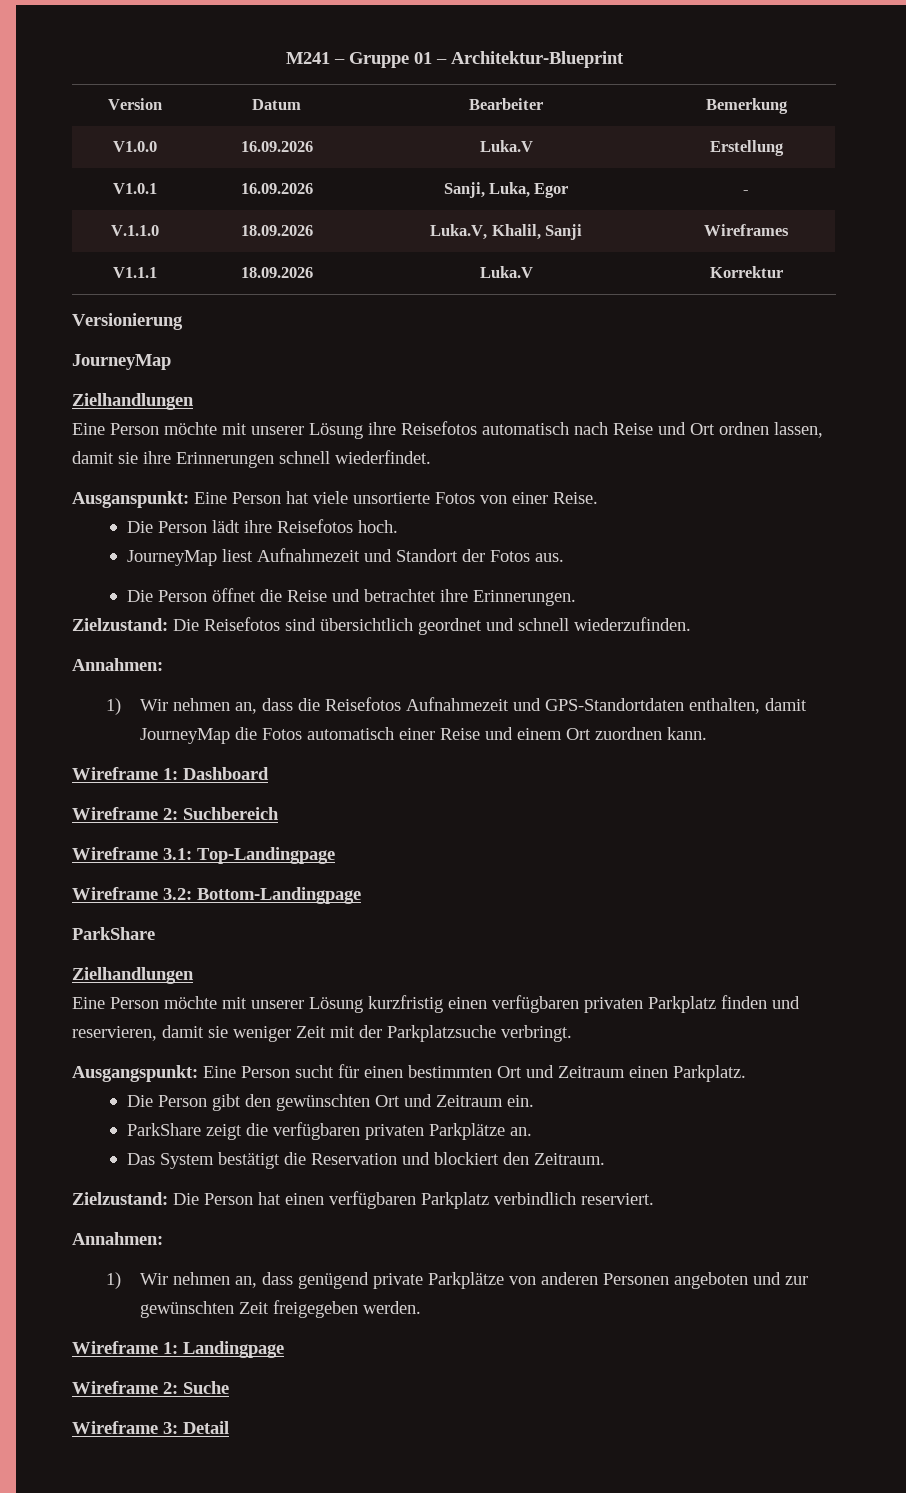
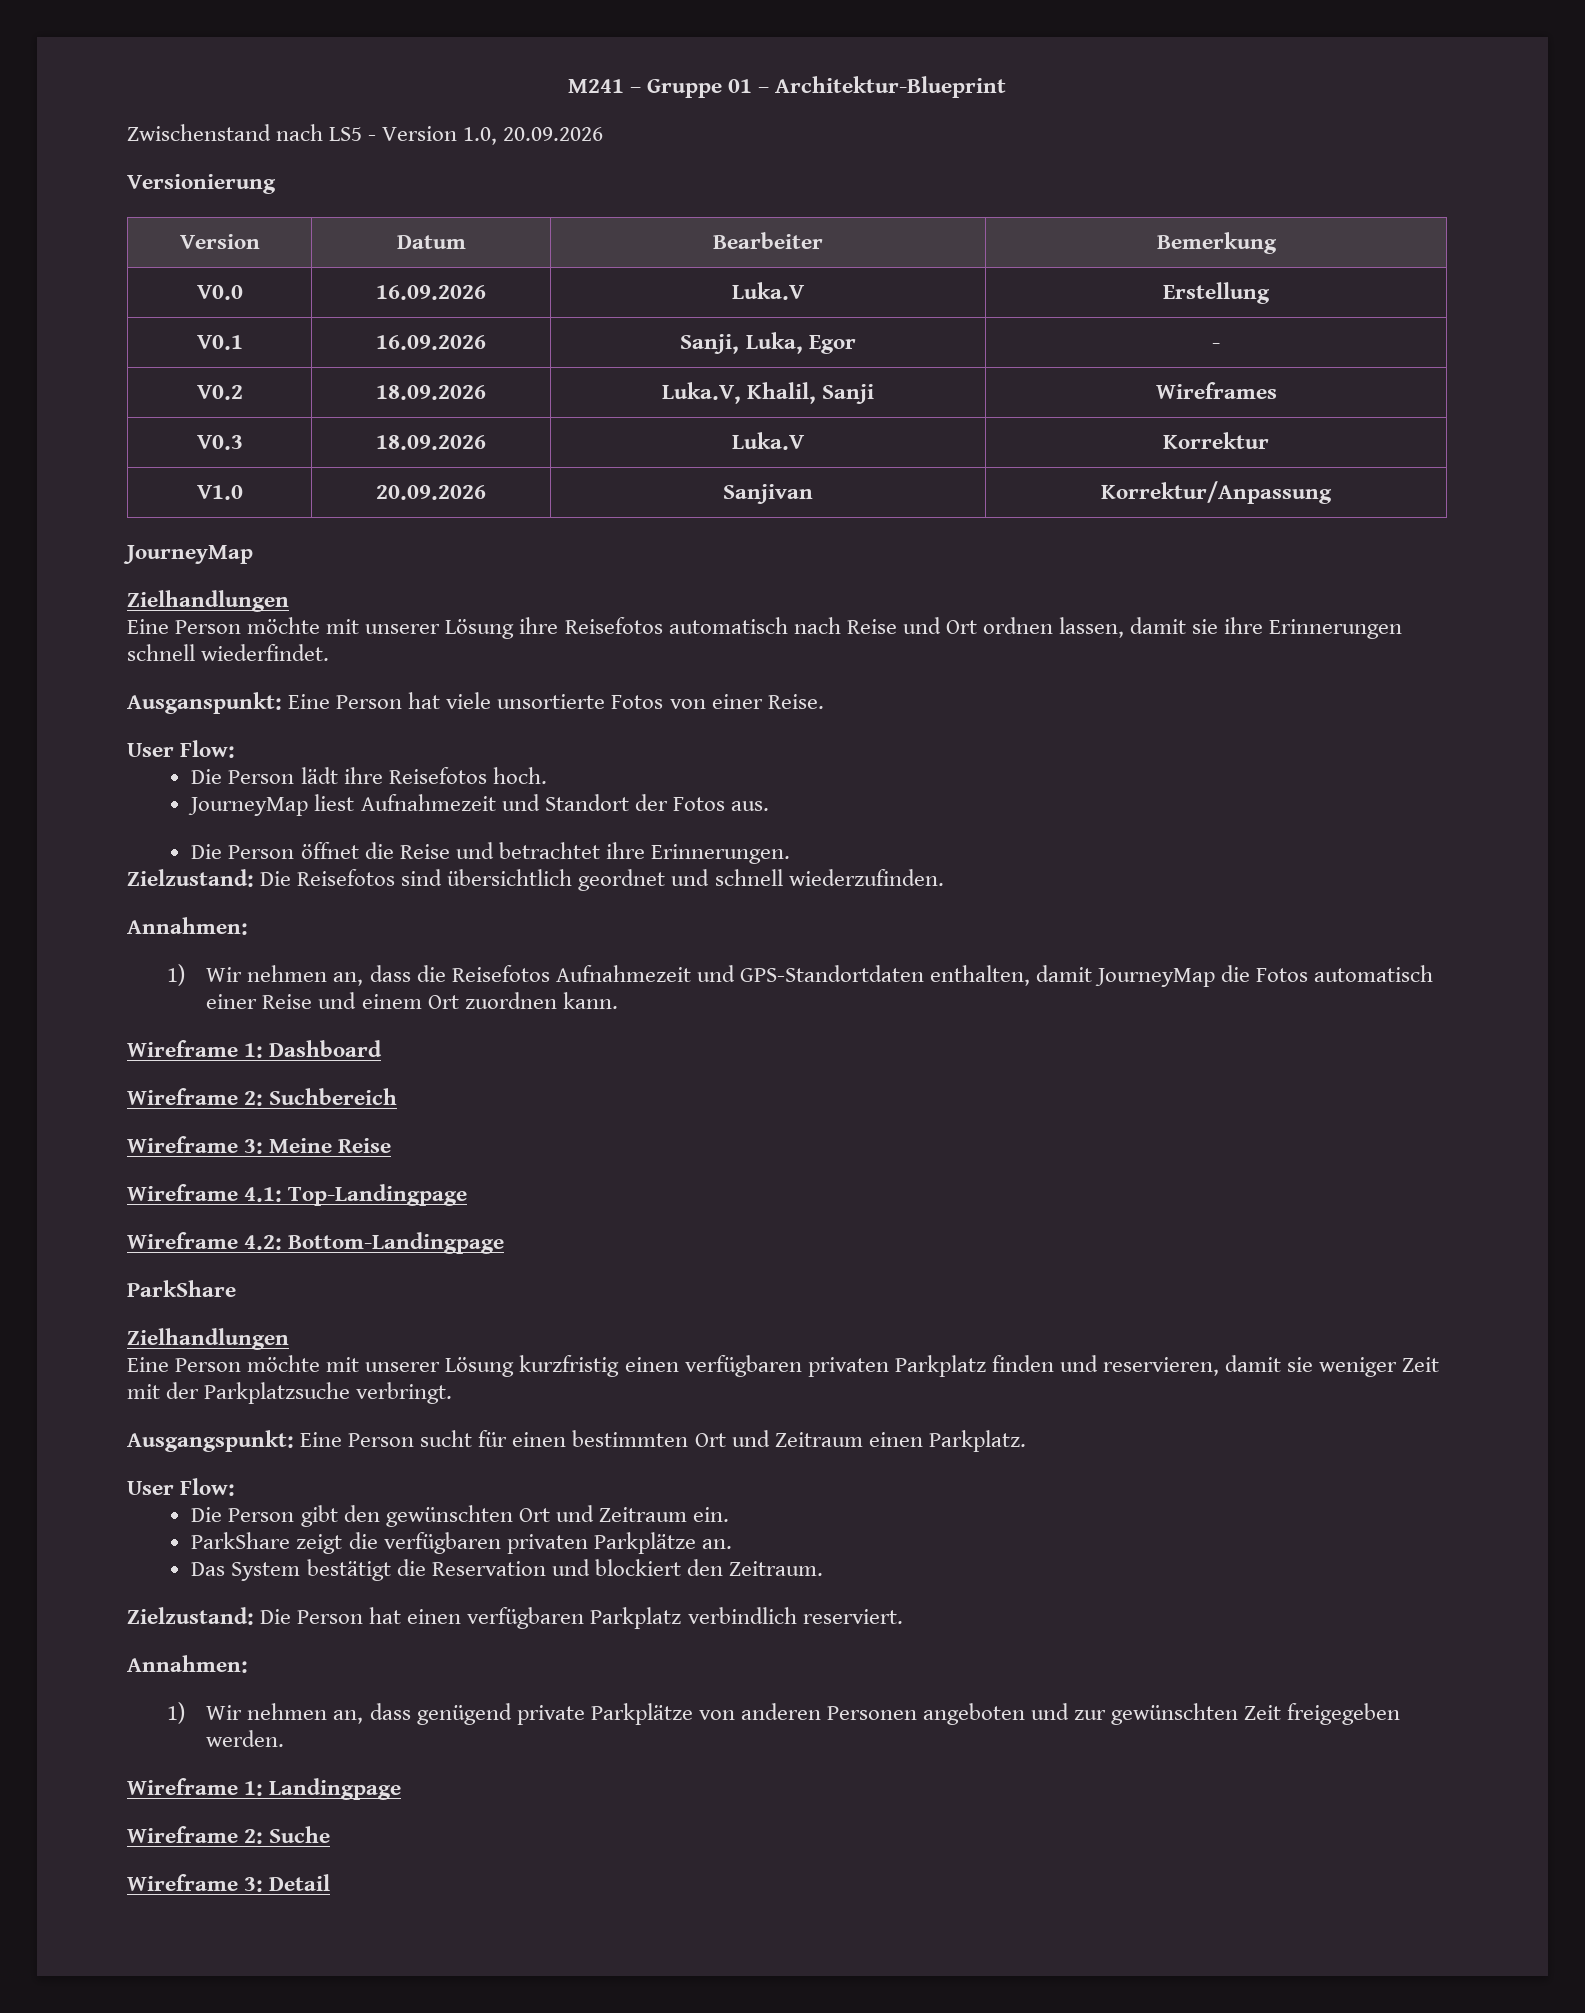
(624, 59) none -> [127,124,604,145] [127,174,276,194] // Zwischenstand nach LS5 - Version 1.0, 20.09.2026 // Versionierung
[113,141,157,152] V1.0.0 -> [196,285,243,300] V0.0
[113,183,157,194] V1.0.1 -> [196,335,243,350] V0.1
[111,225,159,236] V.1.1.0 -> [196,385,243,400] V0.2
[113,267,157,278] V1.1.1 -> [196,435,243,450] V0.3
[72,313,183,330] // Versionierung -> [196,485,243,500] [376,485,486,500] [722,484,813,504] [1101,481,1332,504] // V1.0 | 20.09.2026 | Sanjivan | Korrektur/Anpassung
(598, 498) none -> [127,740,236,758] // User Flow:
[163,848,192,860] 3.1: -> [244,1138,392,1154] [127,1184,283,1202] 3: Meine Reise // Wireframe 4.1:
[163,888,192,900] 3.2: -> [244,1235,283,1250] 4.2:
(746, 1073) none -> [127,1478,236,1496] // User Flow:

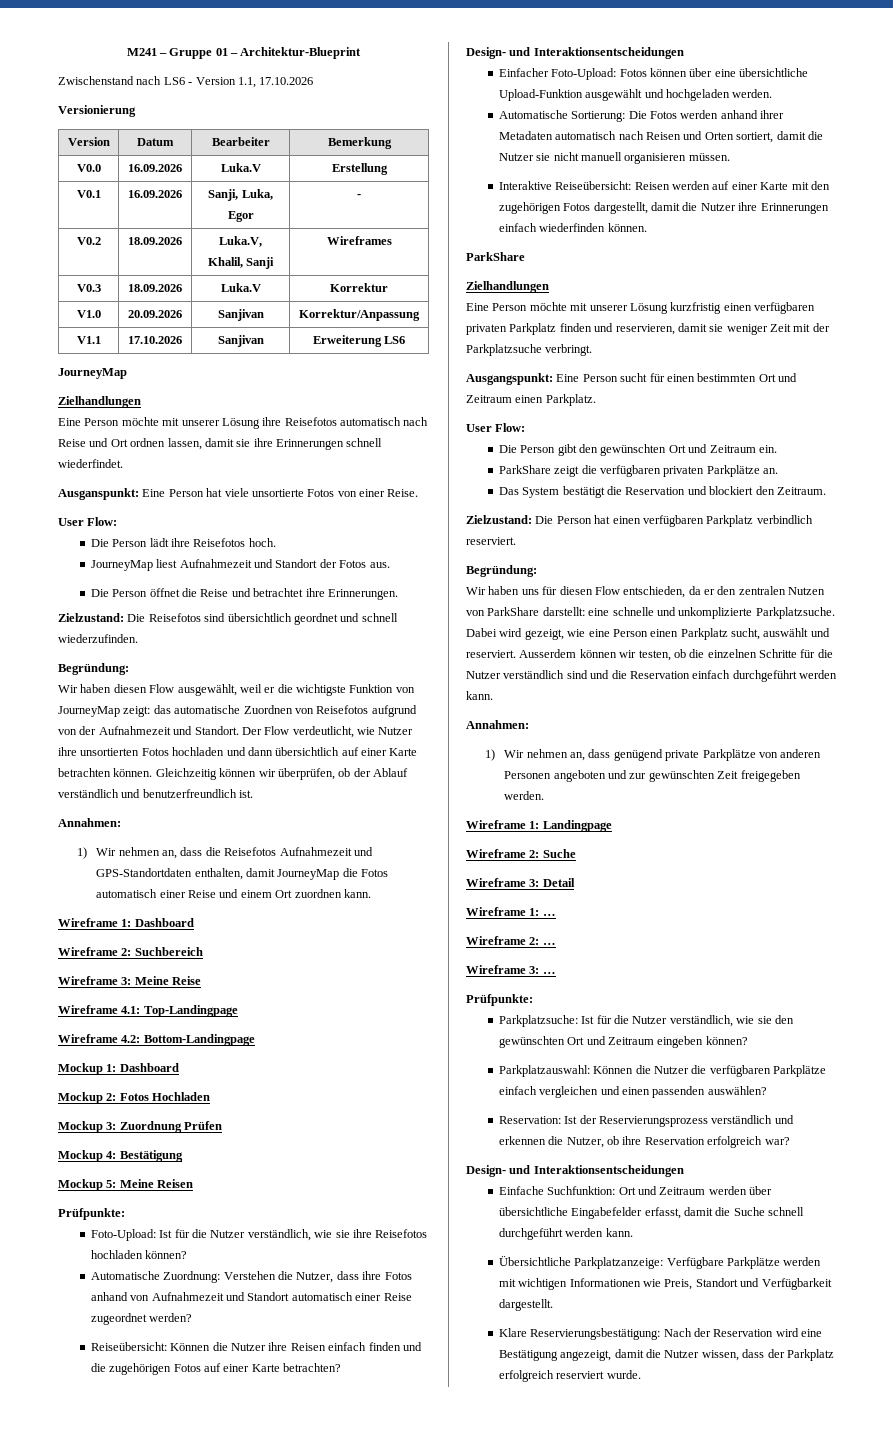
[329,127,363,141] LS5 -> [163,77,185,85] LS6
[463,127,604,145] 1.0, 20.09.2026 -> [237,77,314,88] 1.1, 17.10.2026
(1332, 492) none -> [76,336,101,344] [128,336,182,344] [217,335,264,347] [312,335,406,347] // V1.1 | 17.10.2026 | Sanjivan | Erweiterung LS6
(944, 877) none -> [58,663,129,675] [58,684,415,696] [58,705,417,717] [58,726,414,738] [58,747,418,756] [58,768,408,780] [58,789,254,798] // Begründung: // Wir haben diesen Flow ausgewählt, weil er die wichtigste Funktion von JourneyMap zeigt: das automatische Zuordnen von Reisefotos aufgrund von der Aufnahmezeit und Standort. Der Flow verdeutlicht, wie Nutzer ihre unsortierten Fotos hochladen und dann übersichtlich auf einer Karte betrachten können. Gleichzeitig können wir überprüfen, ob der Ablauf verständlich und benutzerfreundlich ist.
(505, 1243) none -> [58,1063,179,1075] [58,1092,211,1104] [58,1121,223,1133] [58,1150,183,1162] [58,1179,194,1191] [58,1208,125,1220] [90,1229,428,1241] [90,1250,188,1259] [90,1271,412,1283] [90,1292,412,1301] [90,1313,193,1325] [90,1342,422,1351] [90,1363,342,1375] [466,47,684,59] [498,68,809,80] [498,89,773,101] [498,110,785,122] [498,131,823,143] [498,152,730,164] [498,181,830,190] [498,202,829,214] [498,223,647,232] // Mockup 1: Dashboard // Mockup 2: Fotos Hochladen // Mockup 3: Zuordnung Prüfen // Mockup 4: Bestätigung // Mockup 5: Meine Reisen // Prüfpunkte: // Foto-Upload: Ist für die Nutzer verständlich, wie sie ihre Reisefotos hochladen können? // Automatische Zuordnung: Verstehen die Nutzer, dass ihre Fotos anhand von Aufnahmezeit und Standort automatisch einer Reise zugeordnet werden? // Reiseübersicht: Können die Nutzer ihre Reisen einfach finden und die zugehörigen Fotos auf einer Karte betrachten? // Design- und Interaktionsentscheidungen // Einfacher Foto-Upload: Fotos können über eine übersichtliche Upload-Funktion ausgewählt und hochgeladen werden. // Automatische Sortierung: Die Fotos werden anhand ihrer Metadaten automatisch nach Reisen und Orten sortiert, damit die Nutzer sie nicht manuell organisieren müssen. // Interaktive Reiseübersicht: Reisen werden auf einer Karte mit den zugehörigen Fotos dargestellt, damit die Nutzer ihre Erinnerungen einfach wiederfinden können.
(903, 1616) none -> [466,565,537,577] [466,586,826,598] [466,607,835,619] [466,628,830,640] [466,649,833,661] [466,670,837,682] [466,691,493,700] // Begründung: // Wir haben uns für diesen Flow entschieden, da er den zentralen Nutzen von ParkShare darstellt: eine schnelle und unkomplizierte Parkplatzsuche. Dabei wird gezeigt, wie eine Person einen Parkplatz sucht, auswählt und reserviert. Ausserdem können wir testen, ob die einzelnen Schritte für die Nutzer verständlich sind und die Reservation einfach durchgeführt werden kann.
(331, 1882) none -> [466,907,556,916] [466,936,556,945] [466,965,556,974] [466,994,533,1006] [498,1015,794,1027] [498,1036,748,1048] [498,1065,827,1077] [498,1086,767,1098] [498,1115,794,1127] [498,1136,790,1148] [466,1165,684,1177] [498,1186,773,1195] [498,1207,805,1219] [498,1228,633,1240] [498,1256,822,1269] [498,1278,832,1290] [498,1299,553,1311] [498,1328,823,1340] [498,1349,834,1361] [498,1370,641,1382] // Wireframe 1: … // Wireframe 2: … // Wireframe 3: … // Prüfpunkte: // Parkplatzsuche: Ist für die Nutzer verständlich, wie sie den gewünschten Ort und Zeitraum eingeben können? // Parkplatzauswahl: Können die Nutzer die verfügbaren Parkplätze einfach vergleichen und einen passenden auswählen? // Reservation: Ist der Reservierungsprozess verständlich und erkennen die Nutzer, ob ihre Reservation erfolgreich war? // Design- und Interaktionsentscheidungen // Einfache Suchfunktion: Ort und Zeitraum werden über übersichtliche Eingabefelder erfasst, damit die Suche schnell durchgeführt werden kann. // Übersichtliche Parkplatzanzeige: Verfügbare Parkplätze werden mit wichtigen Informationen wie Preis, Standort und Verfügbarkeit dargestellt. // Klare Reservierungsbestätigung: Nach der Reservation wird eine Bestätigung angezeigt, damit die Nutzer wissen, dass der Parkplatz erfolgreich reserviert wurde.

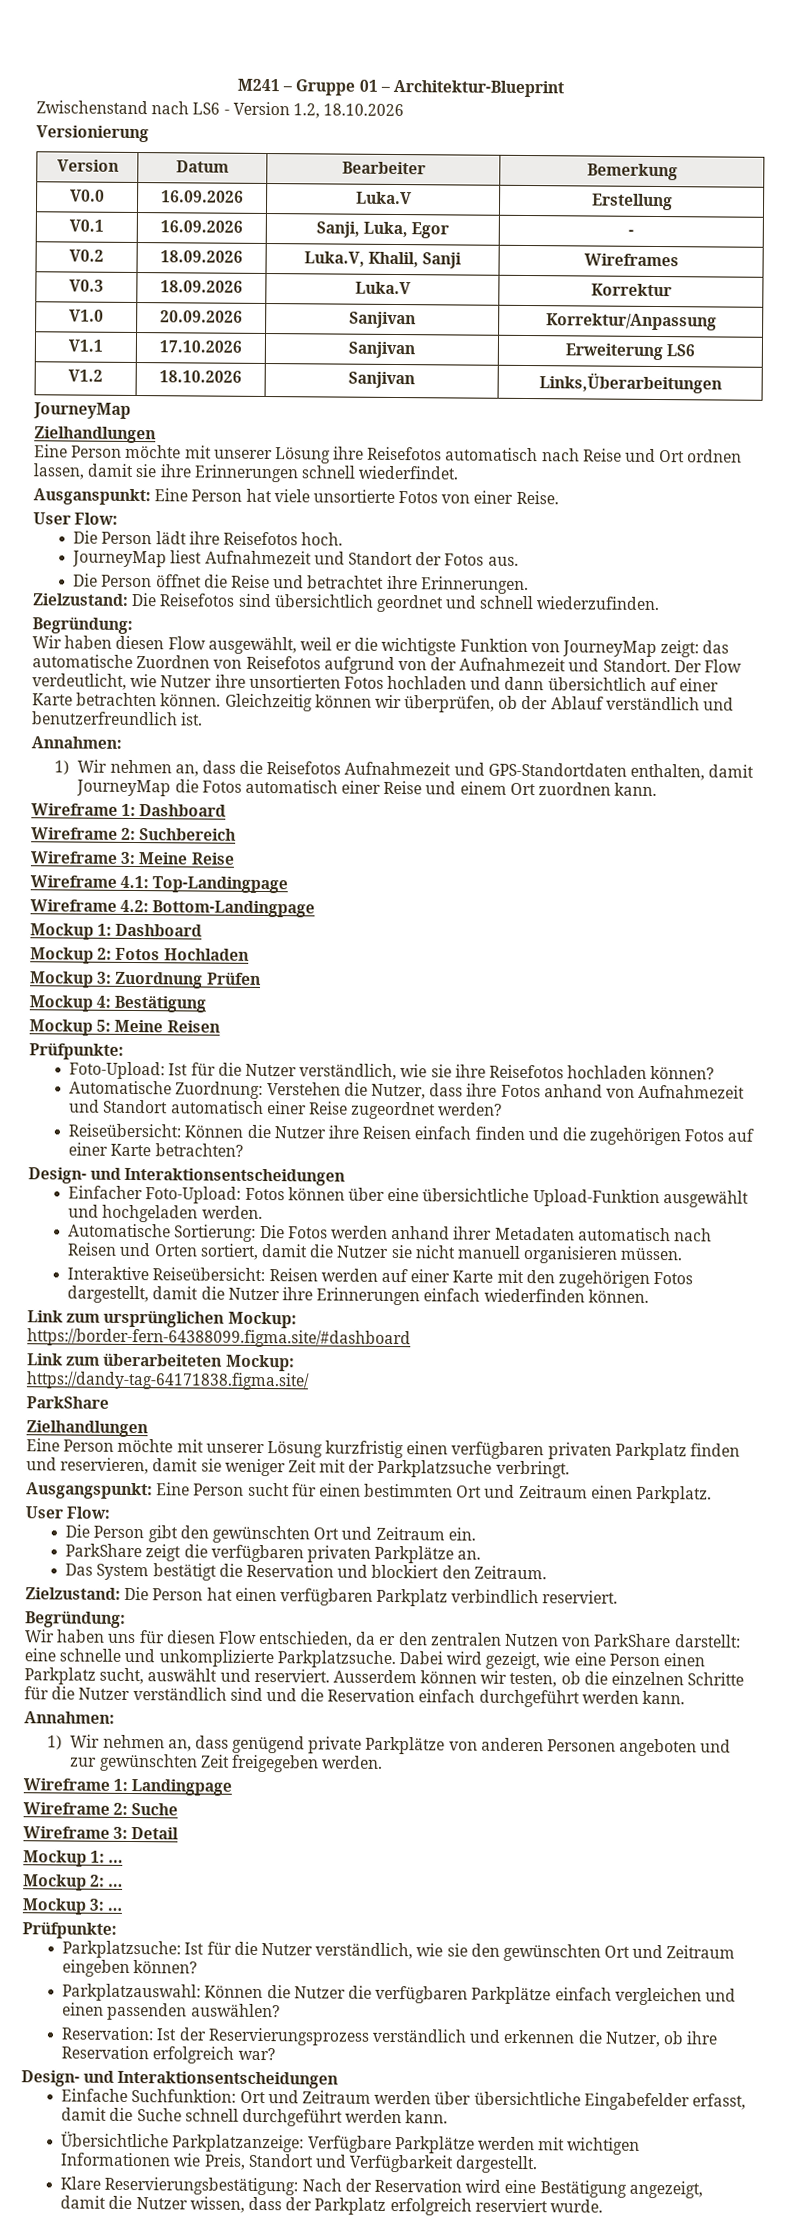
[237,77,314,88] 1.1, 17.10.2026 -> [292,103,405,119] 1.2, 18.10.2026
(406, 340) none -> [68,369,103,382] [159,370,242,383] [348,371,415,389] [538,372,722,394] // V1.2 | 18.10.2026 | Sanjivan | Links,Überarbeitungen
(647, 227) none -> [27,1309,297,1329] [27,1328,411,1349] [27,1352,295,1372] [26,1371,310,1391] // Link zum ursprünglichen Mockup: // https://border-fern-64388099.figma.site/#dashboard // Link zum überarbeiteten Mockup: // https://dandy-tag-64171838.figma.site/
[466,907,526,916] Wireframe -> [23,1850,87,1867] Mockup
[466,936,526,945] Wireframe -> [23,1874,87,1891] Mockup
[466,965,526,974] Wireframe -> [22,1898,87,1915] Mockup

